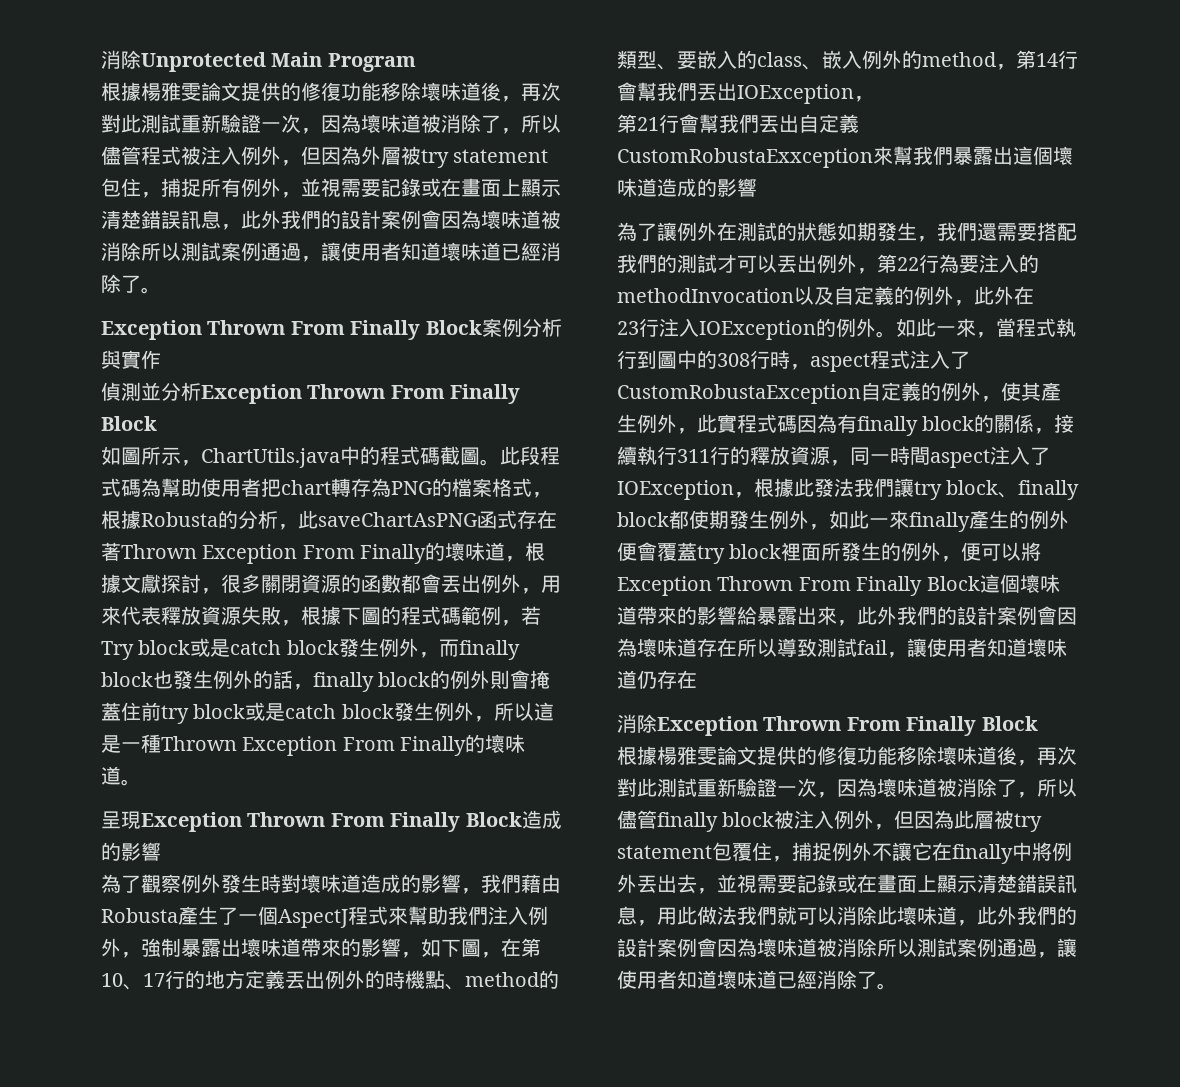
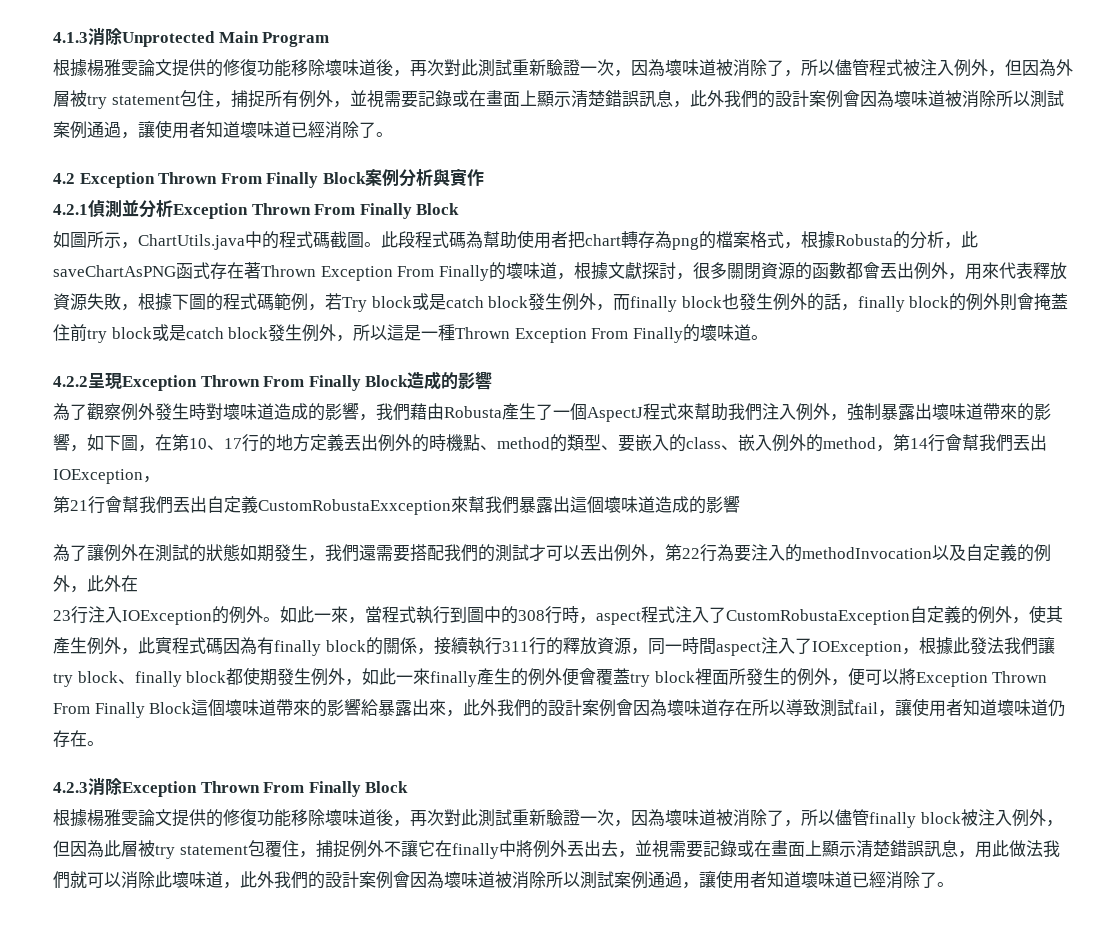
(101, 59) none -> [53,32,88,43] 4.1.3
(161, 290) none -> [53,173,75,184] 4.2
(161, 359) none -> [53,204,88,215] 4.2.1
[391,481,432,495] PNG -> [672,237,699,250] png
(141, 782) none -> [53,376,88,387] 4.2.2
(697, 679) // -> [87,741,104,746] [53,782,88,793] 。 // 4.2.3

